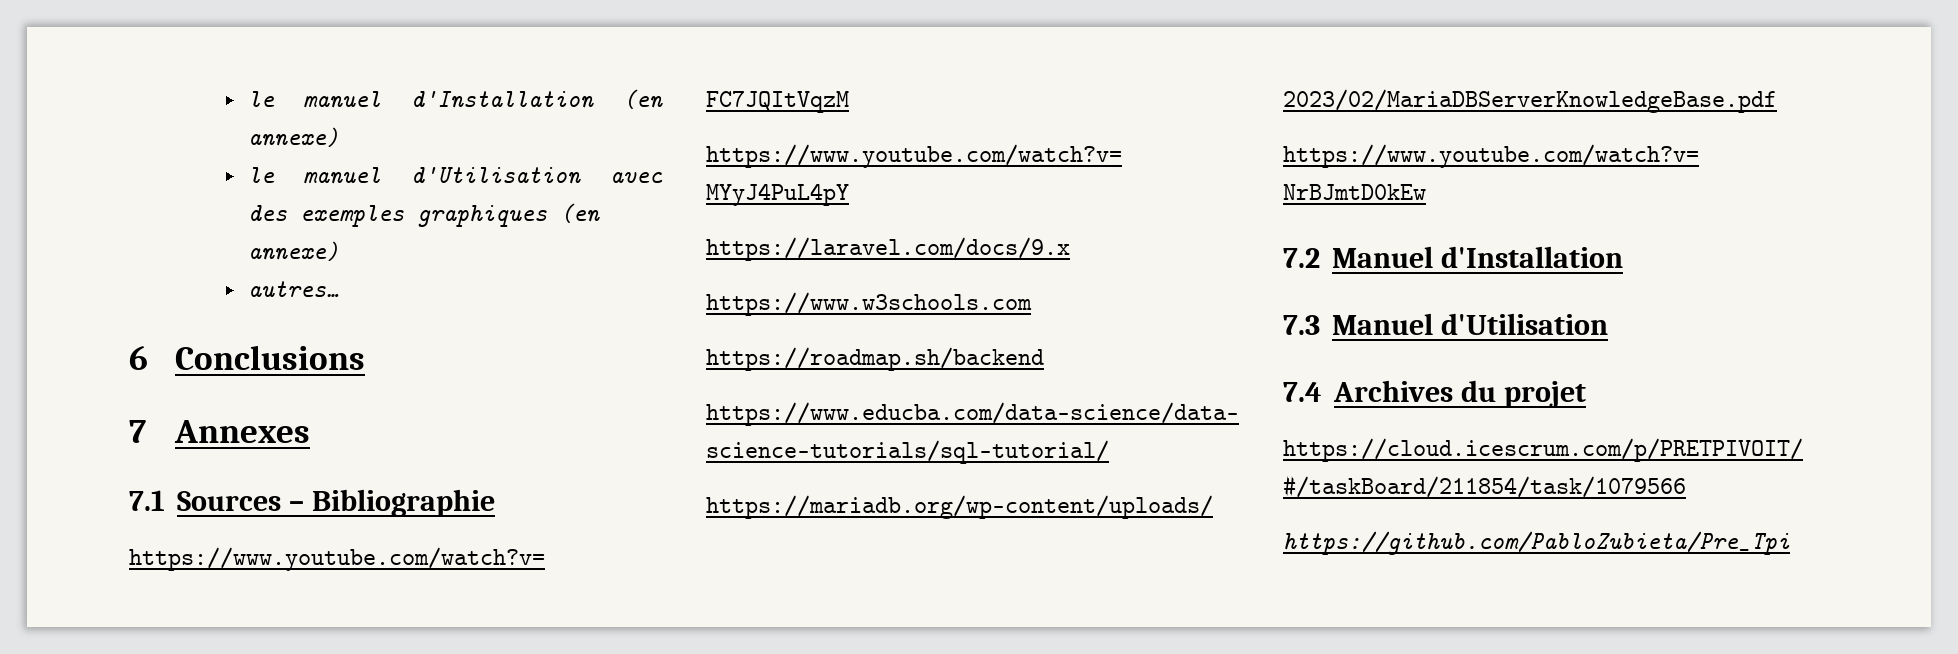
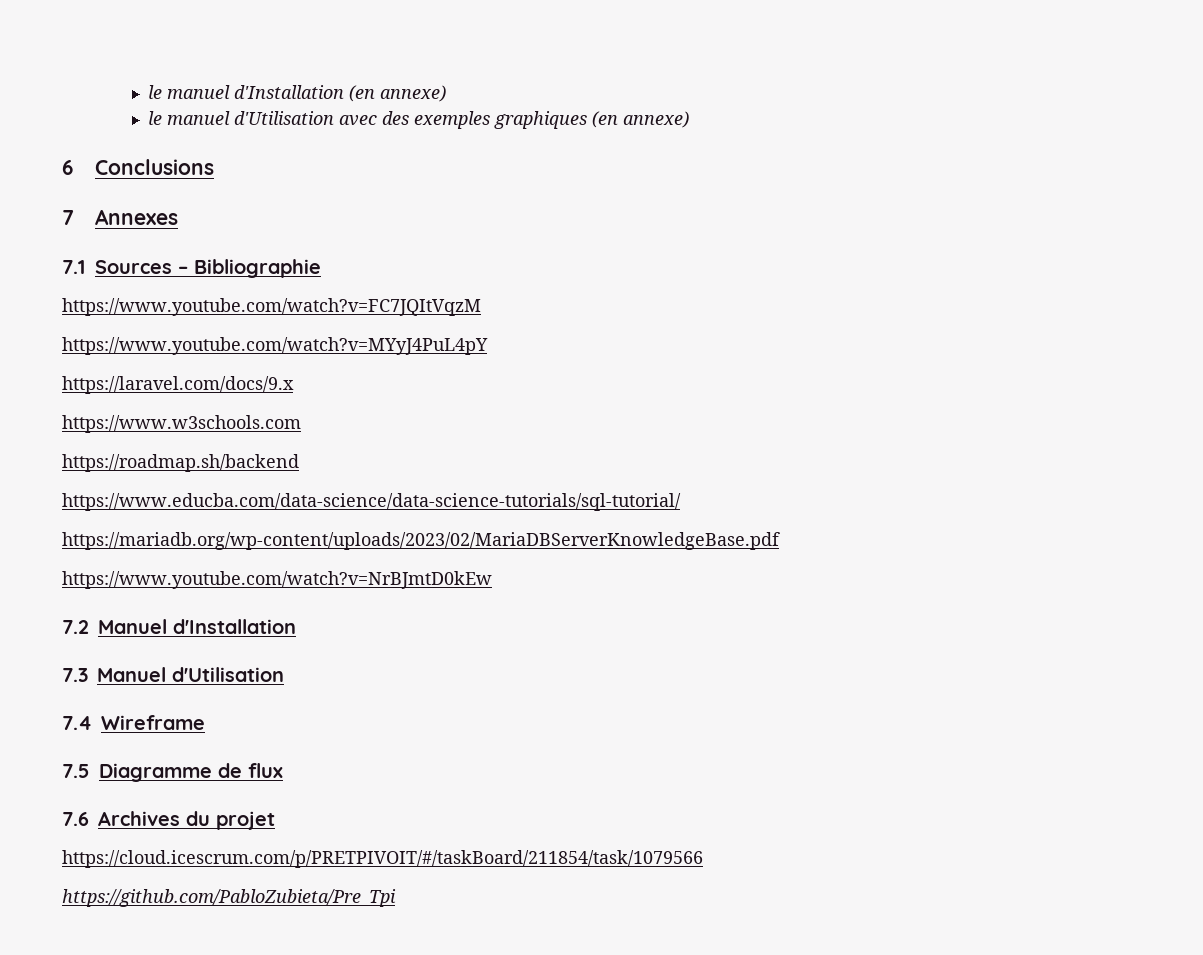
[247,281,339,297] // autres… -> (690, 119) none
(1322, 392) none -> [101,715,205,730] [62,763,283,782] [62,812,89,826] Wireframe // 7.5 Diagramme de flux // 7.6

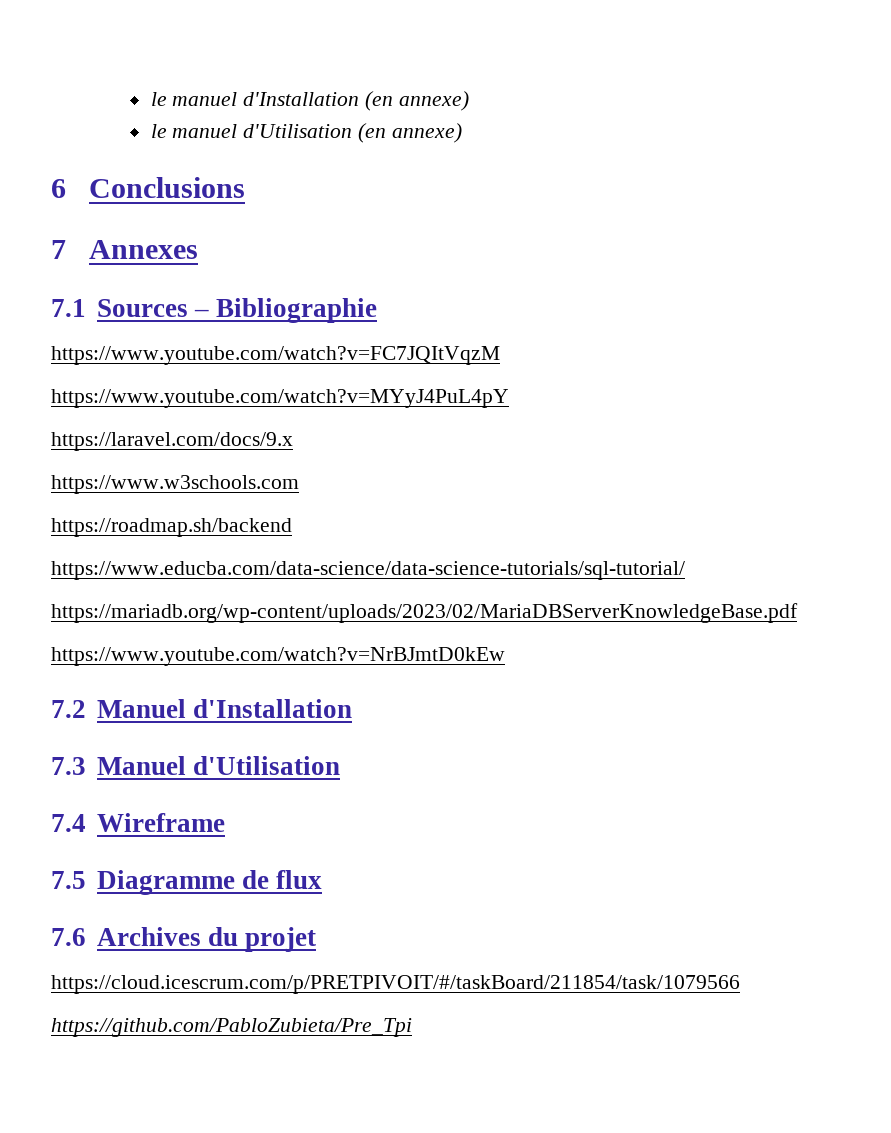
[339,111,588,129] avec des exemples graphiques -> (353, 131) none

